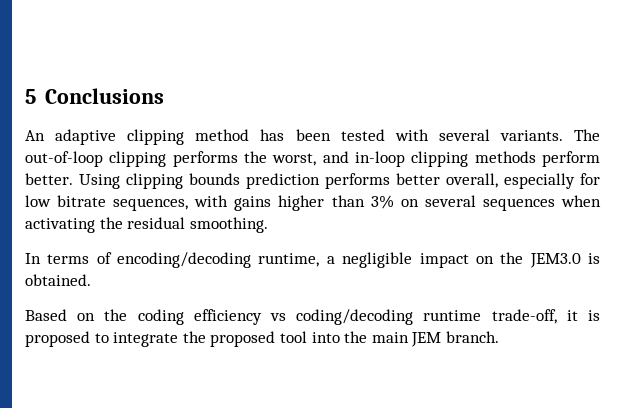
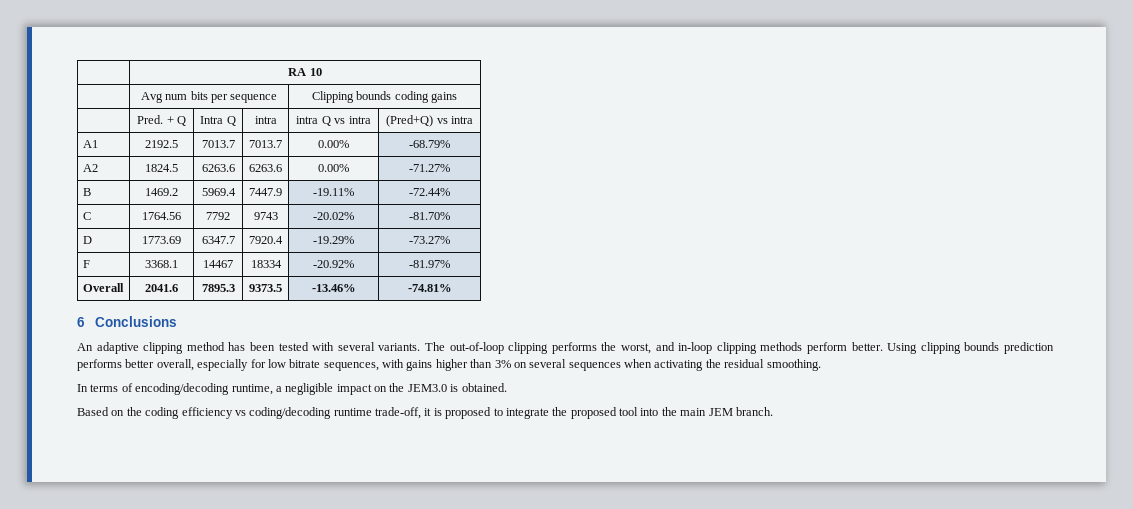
[25,89,36,104] 5 -> [288,68,322,76] [140,91,278,103] [311,91,458,103] [137,115,186,126] [200,116,236,126] [254,116,277,124] [296,116,371,126] [386,115,473,127] [82,140,98,148] [145,140,178,148] [201,140,235,148] [249,140,282,148] [318,140,349,148] [409,140,450,148] [82,164,98,172] [145,164,178,172] [201,164,235,172] [249,164,282,172] [318,164,349,172] [409,164,450,172] [82,188,91,196] [145,188,178,196] [201,188,236,196] [249,188,282,196] [313,188,354,196] [409,188,450,196] [82,212,91,220] [142,212,181,220] [206,212,230,220] [253,212,278,220] [313,212,354,220] [409,212,450,220] [82,236,92,244] [142,236,181,244] [201,236,235,244] [249,236,283,244] [313,236,354,244] [409,236,450,244] [82,260,90,268] [145,260,178,268] [203,260,233,268] [250,260,282,268] [313,260,354,268] [409,260,450,268] [82,283,124,292] [145,284,178,292] [201,284,235,292] [249,284,282,292] [311,284,356,292] [407,284,452,292] [77,317,85,327] | RA 10 // | Avg num bits per sequence | Clipping bounds coding gains // | Pred. + Q | Intra Q | intra | intra Q vs intra | (Pred+Q) vs intra // A1 | 2192.5 | 7013.7 | 7013.7 | 0.00% | -68.79% // A2 | 1824.5 | 6263.6 | 6263.6 | 0.00% | -71.27% // B | 1469.2 | 5969.4 | 7447.9 | -19.11% | -72.44% // C | 1764.56 | 7792 | 9743 | -20.02% | -81.70% // D | 1773.69 | 6347.7 | 7920.4 | -19.29% | -73.27% // F | 3368.1 | 14467 | 18334 | -20.92% | -81.97% // Overall | 2041.6 | 7895.3 | 9373.5 | -13.46% | -74.81% // 6

